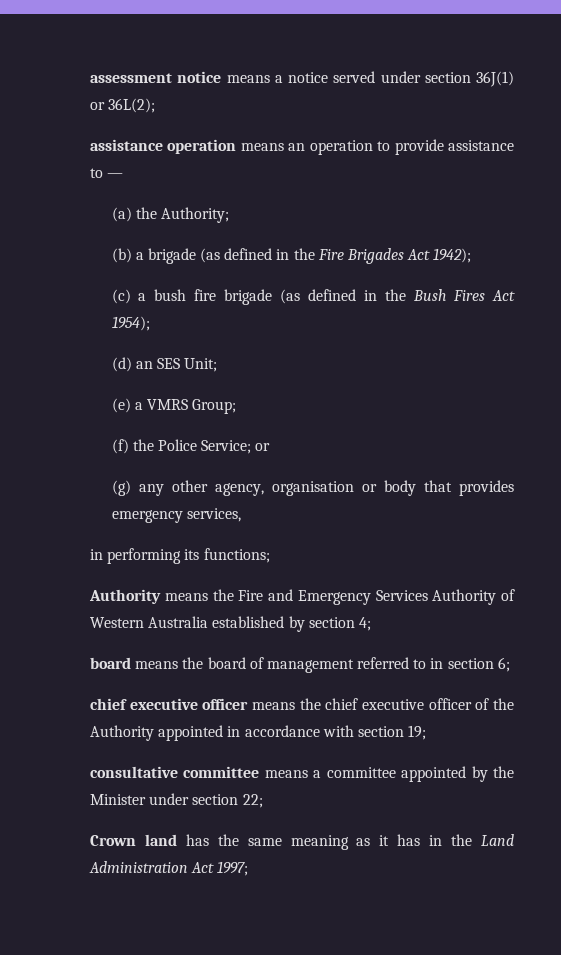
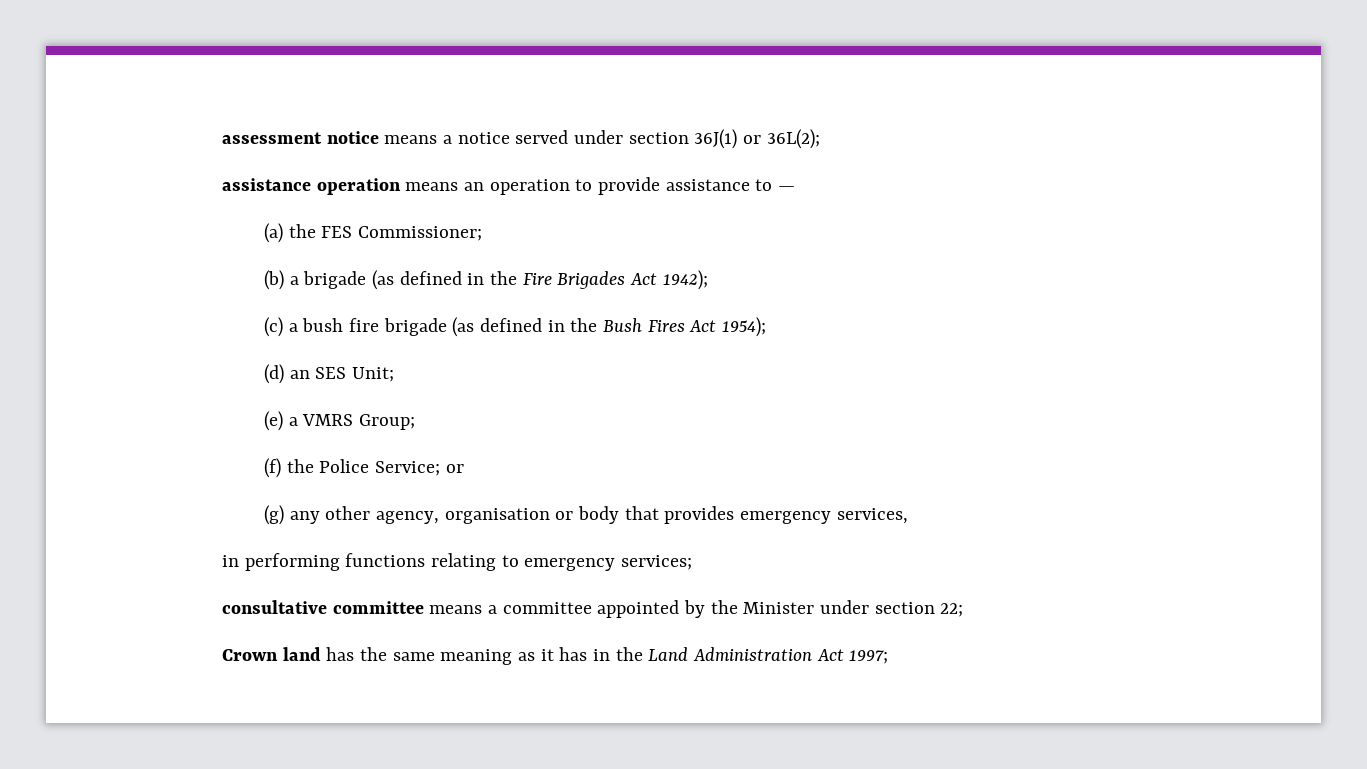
[160,207,229,223] Authority; -> [321,226,482,241] FES Commissioner;
[184,548,270,563] [89,589,515,605] [90,616,371,632] [90,657,510,673] [90,698,514,710] [90,725,427,741] its functions; // Authority means the Fire and Emergency Services Authority of Western Australia established by section 4; // board means the board of management referred to in section 6; // chief executive officer means the chief executive officer of the Authority appointed in accordance with section 19; -> [345,553,692,571] functions relating to emergency services;

